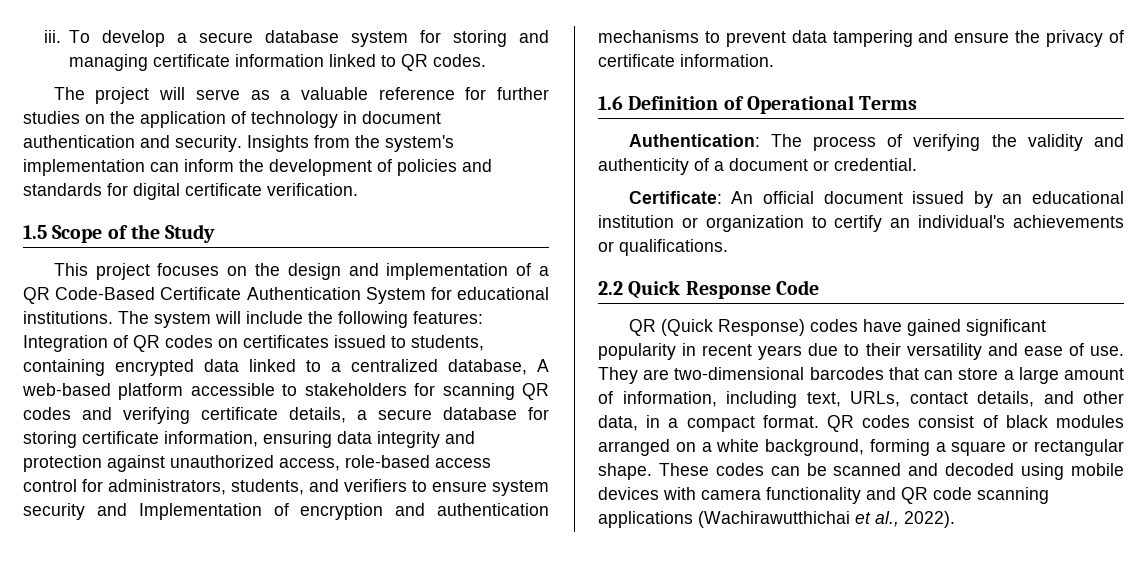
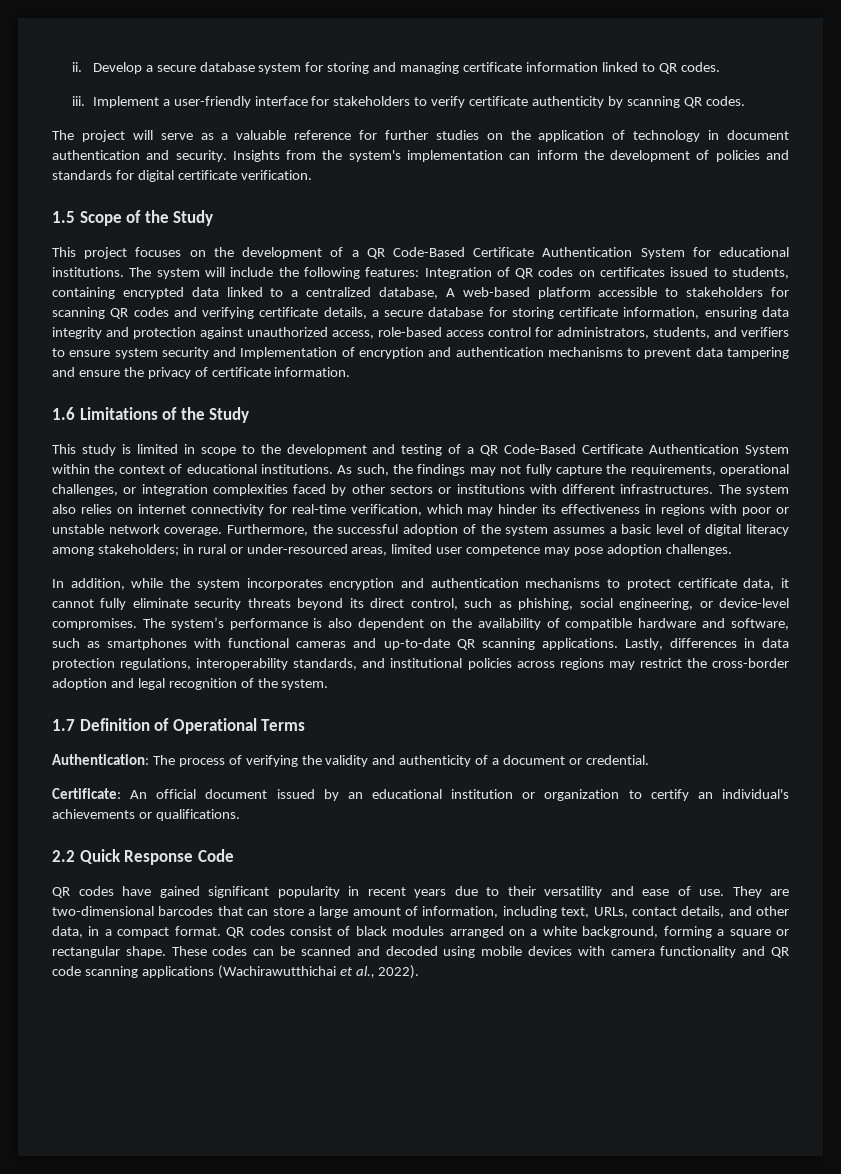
[43,30,166,47] iii. To develop -> [72,62,142,74] ii. Develop
(487, 60) none -> [72,96,745,108] // iii. Implement a user-friendly interface for stakeholders to verify certificate authenticity by scanning QR codes.
[287,263,509,280] design and implementation -> [242,247,323,259] development
(623, 103) none -> [79,407,250,423] [52,444,789,456] [52,464,789,476] [52,484,790,496] [52,504,790,516] [52,524,789,536] [52,544,732,556] [52,578,789,590] [52,598,789,610] [52,617,789,630] [52,638,789,650] [52,658,789,670] [52,678,329,690] [52,719,75,731] Limitations of the Study // This study is limited in scope to the development and testing of a QR Code-Based Certificate Authentication System within the context of educational institutions. As such, the findings may not fully capture the requirements, operational challenges, or integration complexities faced by other sectors or institutions with different infrastructures. The system also relies on internet connectivity for real-time verification, which may hinder its effectiveness in regions with poor or unstable network coverage. Furthermore, the successful adoption of the system assumes a basic level of digital literacy among stakeholders; in rural or under-resourced areas, limited user competence may pose adoption challenges. // In addition, while the system incorporates encryption and authentication mechanisms to protect certificate data, it cannot fully eliminate security threats beyond its direct control, such as phishing, social engineering, or device-level compromises. The system’s performance is also dependent on the availability of compatible hardware and software, such as smartphones with functional cameras and up-to-date QR scanning applications. Lastly, differences in data protection regulations, interoperability standards, and institutional policies across regions may restrict the cross-border adoption and legal recognition of the system. // 1.7
[660,319,805,336] (Quick Response) -> (70, 892) none

